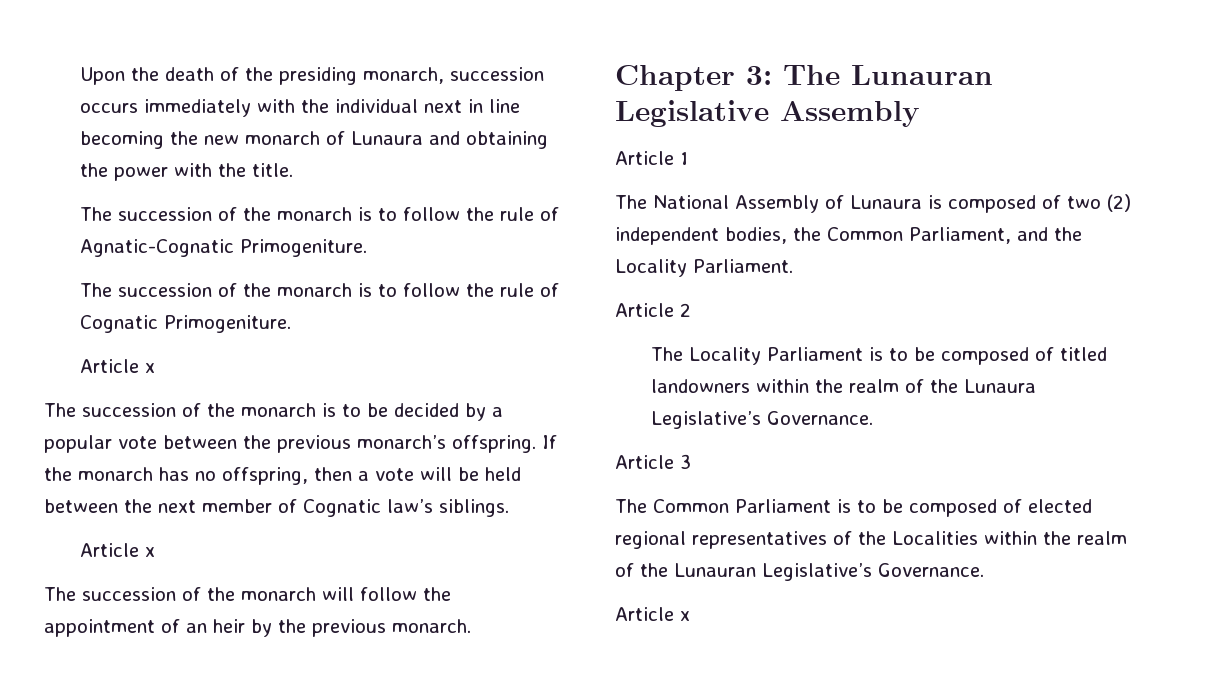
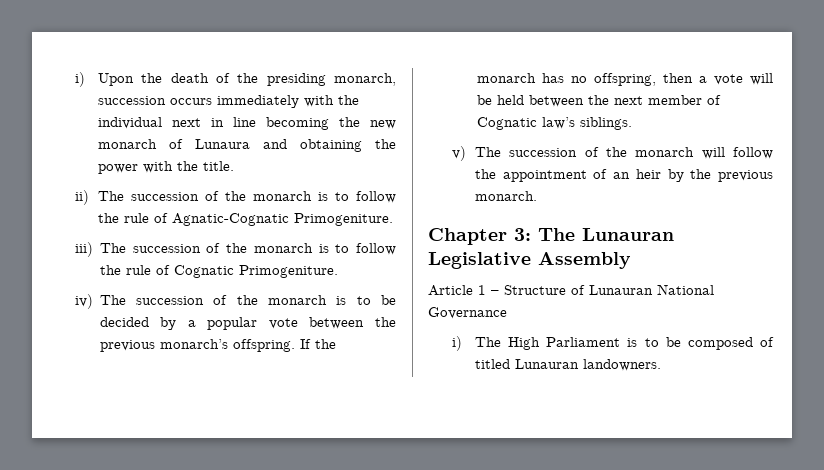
(79, 76) none -> [74,72,85,87] i)
(293, 170) none -> [74,190,89,205] ii)
(367, 248) none -> [74,242,93,257] iii)
[79,359,155,373] Article x // -> [74,294,93,309] iv)
[79,543,155,557] Article x // -> [451,146,466,161] v)
[615,194,1131,213] [615,227,1082,245] [615,259,793,277] [615,303,691,317] [650,347,761,365] // The National Assembly of Lunaura is composed of two (2) independent bodies, the Common Parliament, and the Locality Parliament. // Article 2 // The Locality -> [491,284,714,295] [428,307,507,319] [451,336,541,351] – Structure of Lunauran National Governance // i) The High
[650,379,1036,393] [650,411,873,429] [615,454,691,469] [615,499,1092,517] [615,531,1127,549] [615,563,984,581] [615,607,690,621] landowners within the realm of the Lunaura Legislative’s Governance. // Article 3 // The Common Parliament is to be composed of elected regional representatives of the Localities within the realm of the Lunauran Legislative’s Governance. // Article x -> [515,359,662,371] Lunauran landowners.

